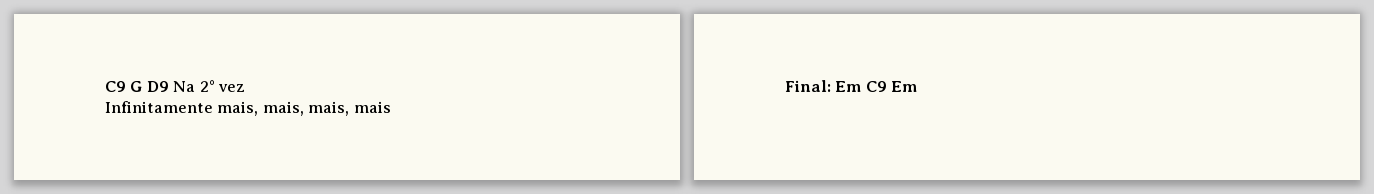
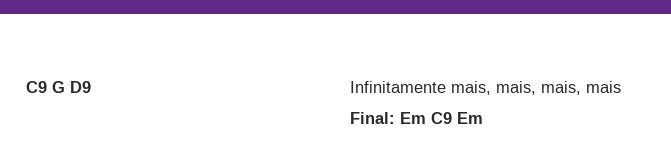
[173,80,246,92] Na 2° vez -> (91, 87) none

